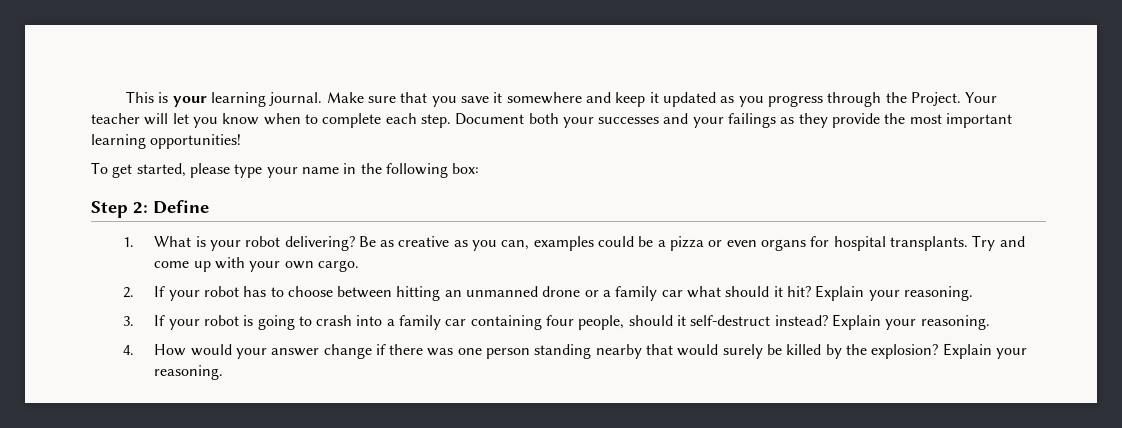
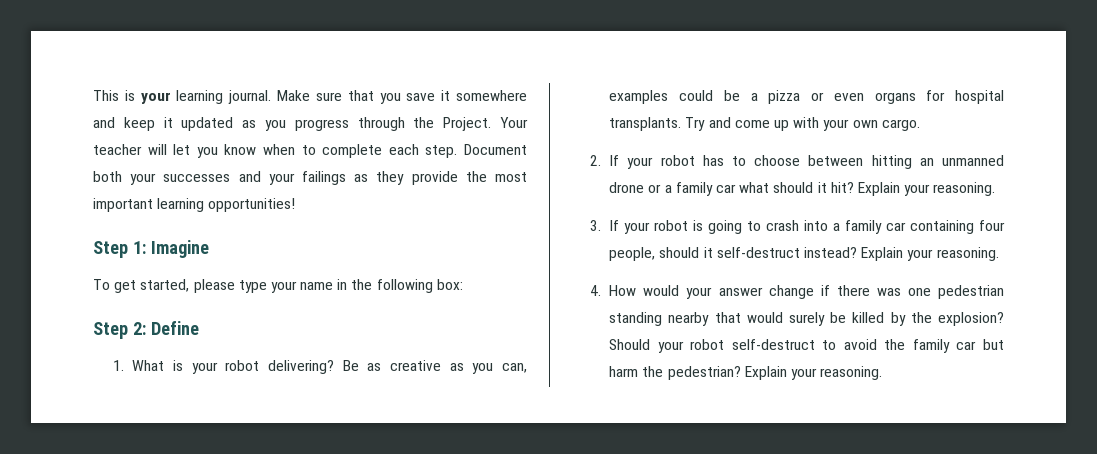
(242, 141) none -> [93,240,209,258] // Step 1: Imagine
[486,348,531,359] person -> [938,285,1005,299] pedestrian
(939, 351) none -> [609,339,1004,353] [609,366,741,380] Should your robot self-destruct to avoid the family car but harm the pedestrian?

